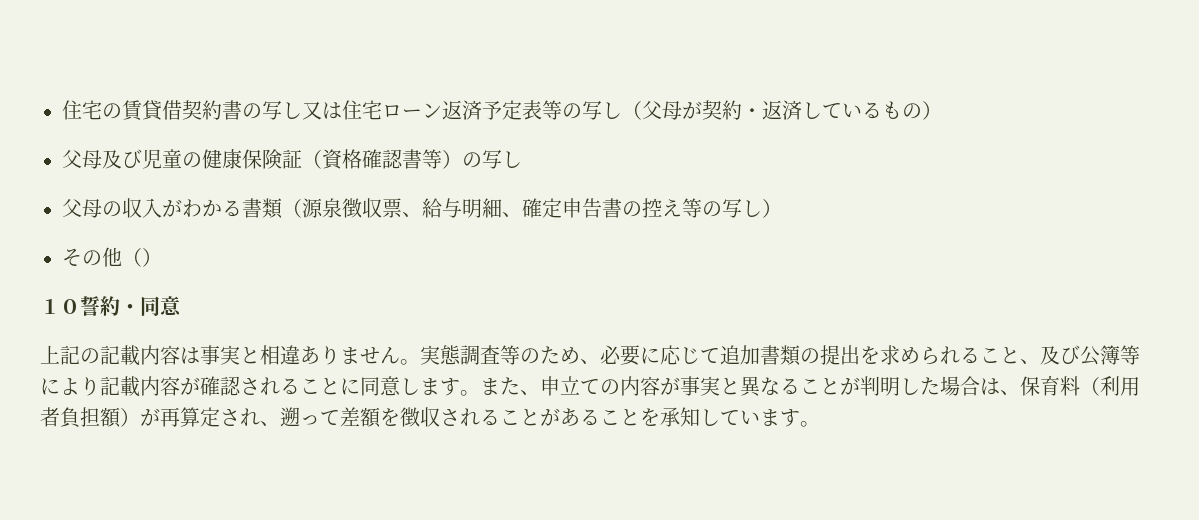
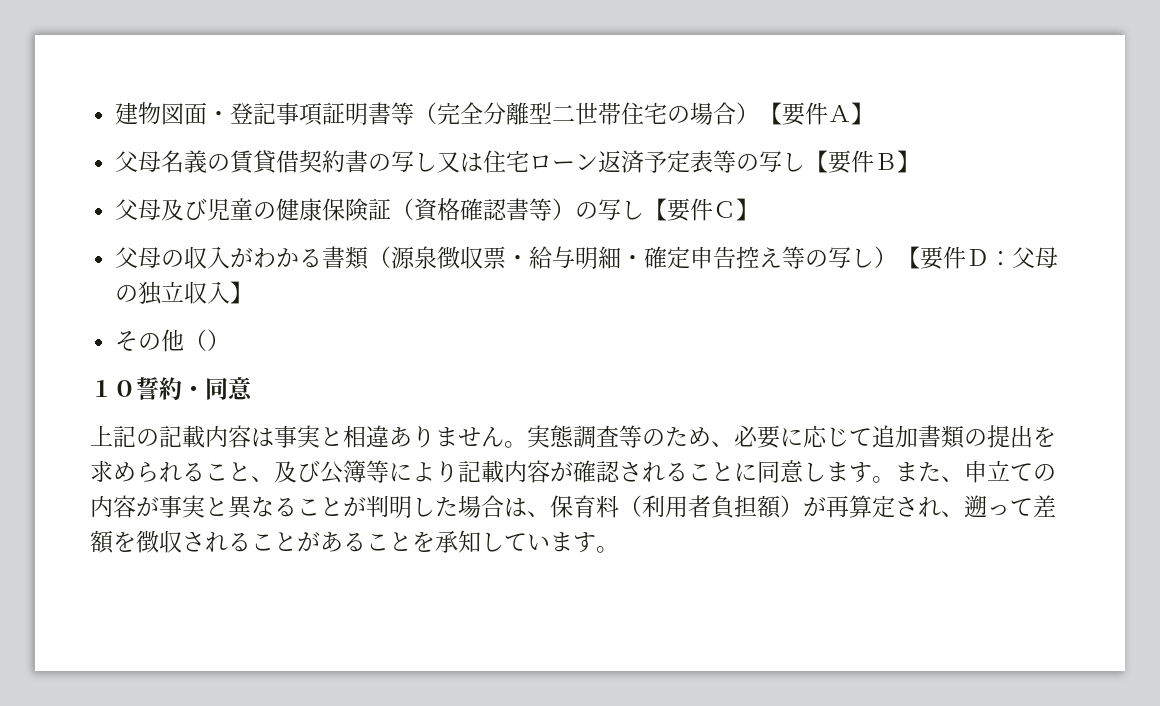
[62,100,102,120] 住宅 -> [115,102,875,126] [115,150,208,173] 建物図面・登記事項証明書等（完全分離型二世帯住宅の場合）【要件Ａ】 // 父母名義
[622,100,942,120] （父母が契約・返済しているもの） -> [805,150,921,174] 【要件Ｂ】
(522, 159) none -> [644,198,760,222] 【要件Ｃ】
[402,212,422,217] 、 -> [506,255,530,266] ・
[502,212,522,217] 、 -> [621,255,645,266] ・
[602,198,642,218] 書の -> (737, 257) none
(782, 208) none -> [897,246,1059,270] [115,281,254,305] 【要件Ｄ：父母の独立収入】

